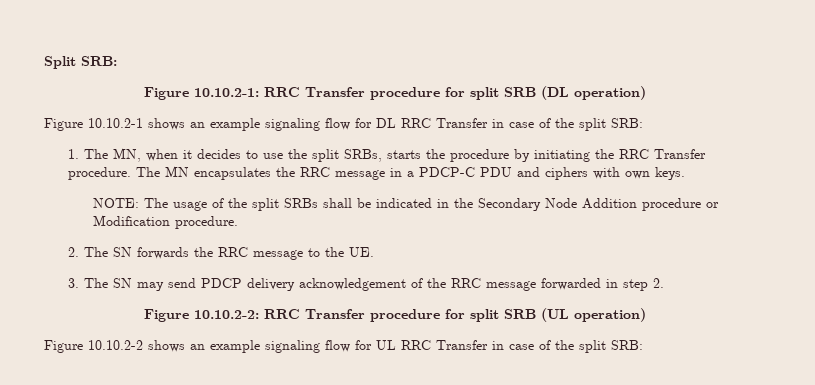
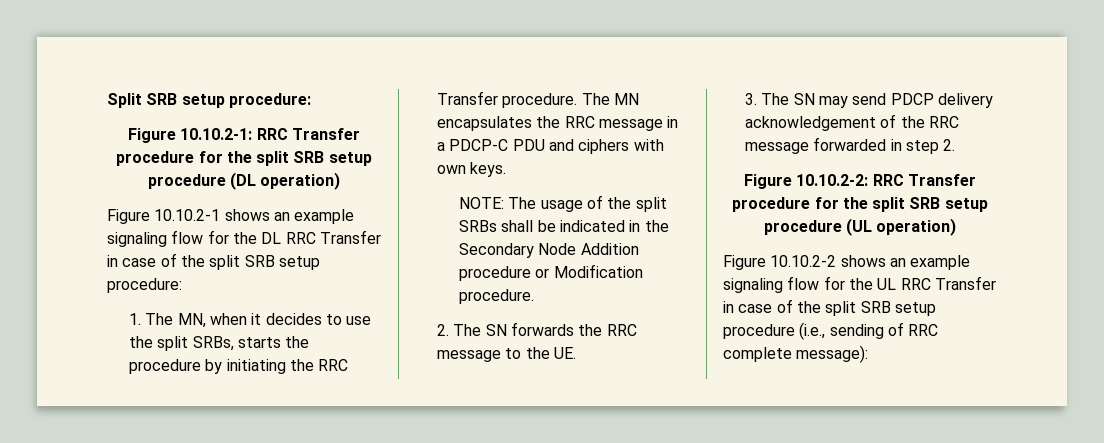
[81,56,117,66] SRB: -> [146,93,311,108] SRB setup procedure:
[470,87,536,100] split SRB -> [226,151,372,166] [147,174,226,189] the split SRB setup procedure
(372, 123) none -> [232,232,257,244] the
[611,118,643,128] SRB: -> [244,255,320,270] [107,278,182,293] SRB setup procedure:
[470,309,536,322] split SRB -> [842,197,988,212] [763,220,842,235] the split SRB setup procedure
(372, 345) none -> [848,278,873,290] the
[611,340,643,350] SRB: -> [860,301,936,316] [723,322,939,340] [723,345,869,363] SRB setup procedure (i.e., sending of RRC complete message):

